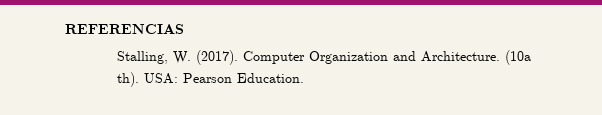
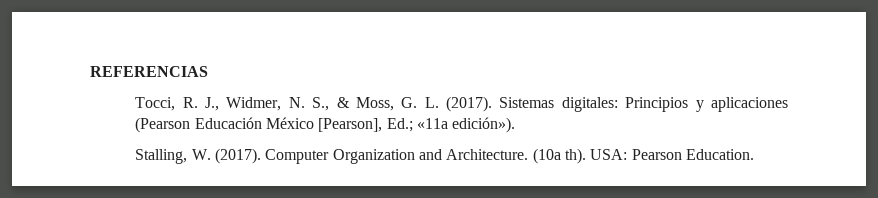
(184, 29) none -> [135,96,789,112] [135,117,516,133] // Tocci, R. J., Widmer, N. S., & Moss, G. L. (2017). Sistemas digitales: Principios y aplicaciones (Pearson Educación México [Pearson], Ed.; «11a edición»).

